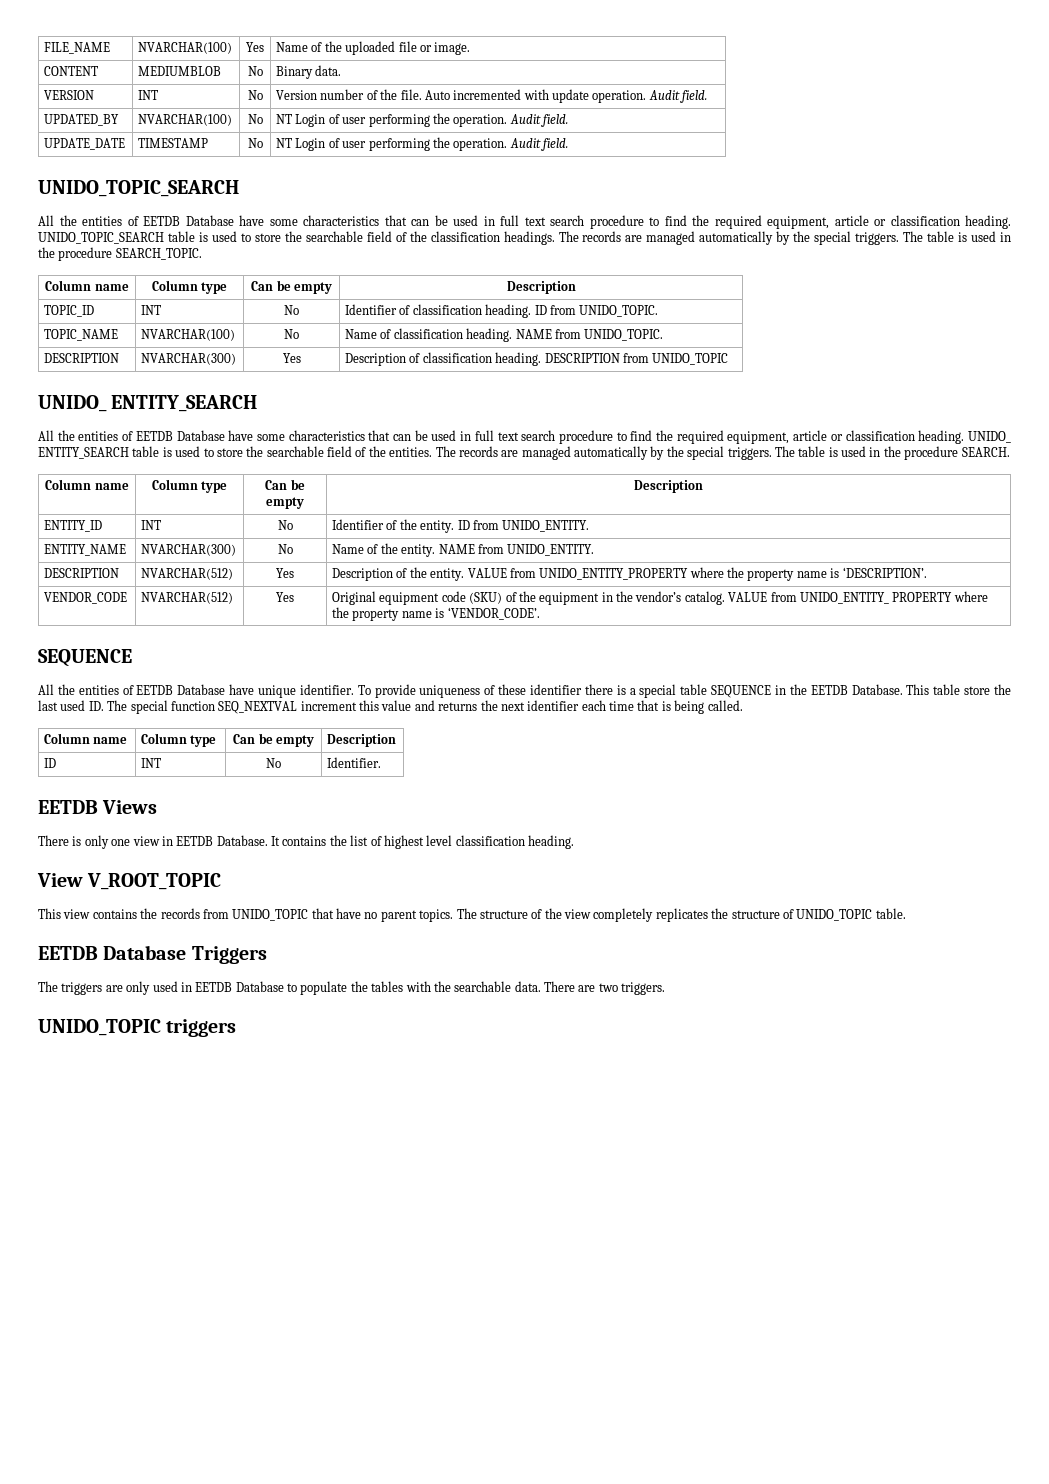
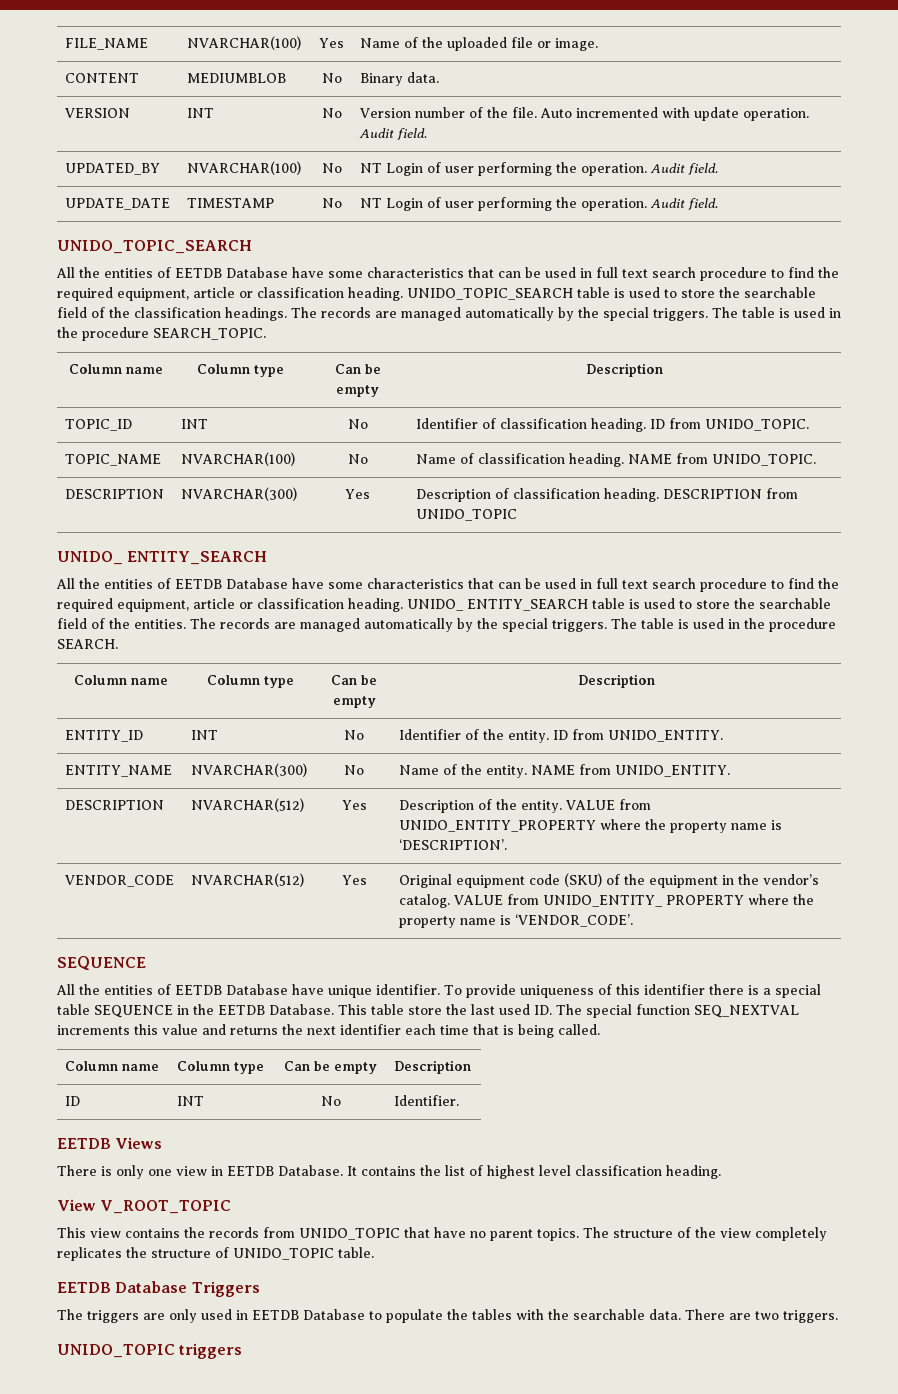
[498,684,527,695] these -> [615,984,640,995] this
[300,701,357,711] increment -> [57,1025,130,1035] increments

